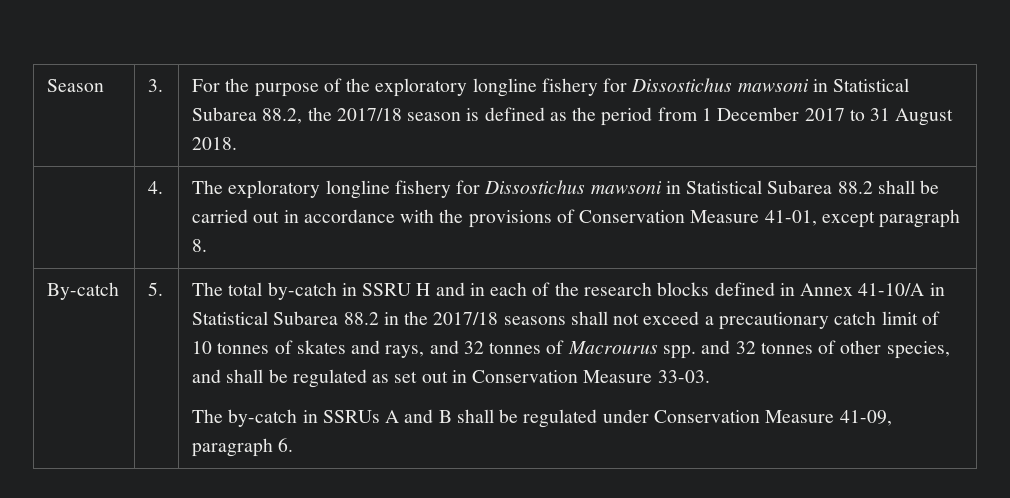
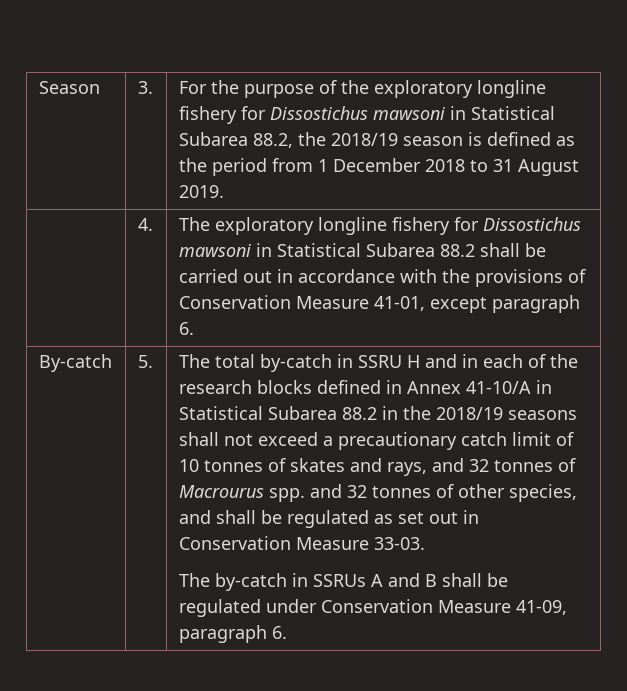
[336,108,402,121] 2017/18 -> [330,133,398,146] 2018/19
[804,108,845,121] 2017 -> [424,159,465,172] 2018
[192,137,238,150] 2018. -> [178,185,224,198] 2019.
[192,239,208,252] 8. -> [178,322,194,335] 6.
[433,312,499,325] 2017/18 -> [435,407,503,420] 2018/19

